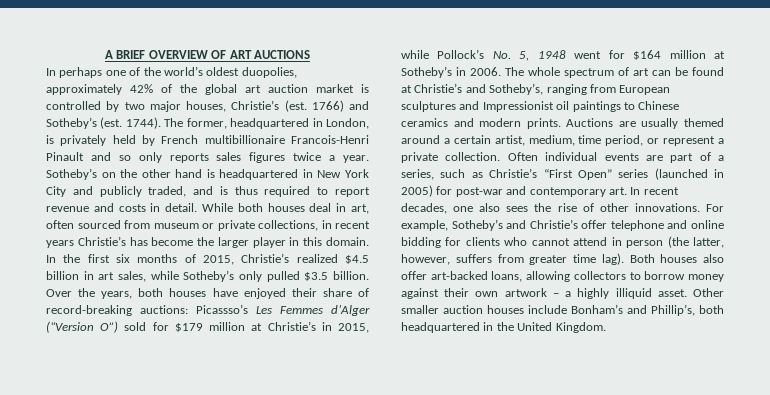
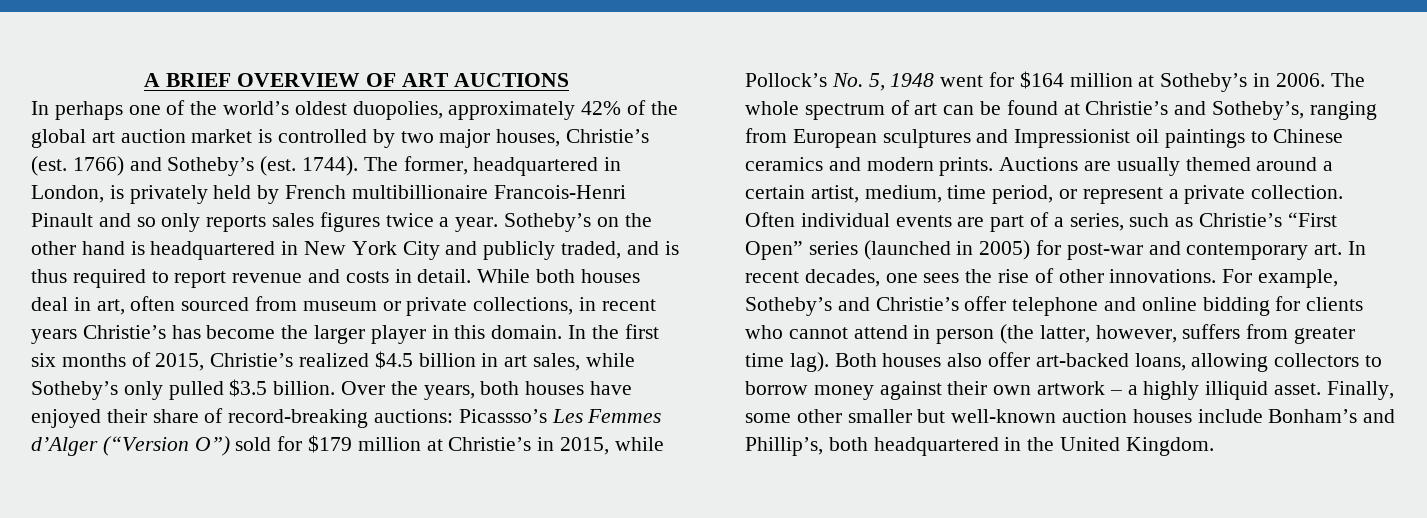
[479,203,501,212] also -> (918, 278) none
[693,288,724,297] [401,305,439,314] Other smaller -> [1326,381,1394,400] [745,409,1057,423] Finally, some other smaller but well-known

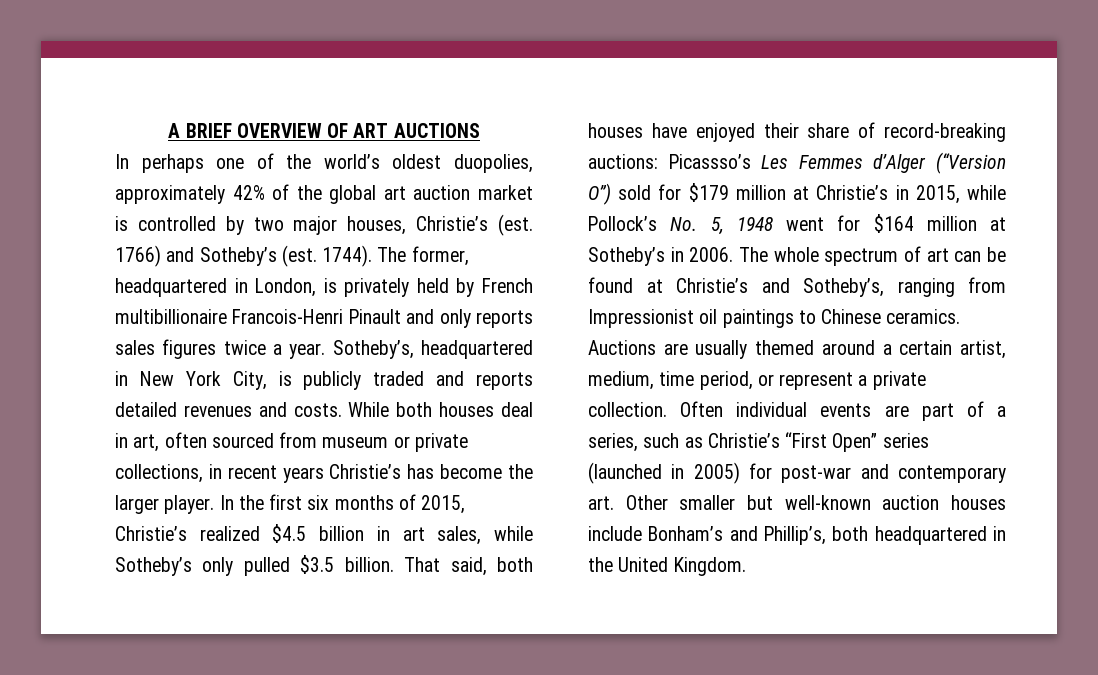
[136,217,156,227] so -> (435, 316) none
[504,213,652,232] [31,241,679,260] [31,269,472,288] Sotheby’s on the other hand is headquartered in New York City and publicly traded, and is thus required to report revenue and costs in detail. -> [332,340,533,359] [115,371,533,390] [115,402,342,417] Sotheby’s, headquartered in New York City, is publicly traded and reports detailed revenues and costs.
[370,325,563,344] player in this domain. -> [164,495,215,514] player.
[341,381,475,400] Over the years, -> [404,557,487,576] That said,
[792,129,1009,148] European sculptures and -> (1006, 285) none
[745,157,994,176] ceramics and modern prints. -> [886,309,961,324] ceramics.
[1348,241,1367,255] [745,268,1339,288] [745,296,1364,316] [745,324,1356,344] [745,352,1383,372] [745,381,1394,400] [745,409,842,423] In recent decades, one sees the rise of other innovations. For example, Sotheby’s and Christie’s offer telephone and online bidding for clients who cannot attend in person (the latter, however, suffers from greater time lag). Both houses also offer art-backed loans, allowing collectors to borrow money against their own artwork – a highly illiquid asset. Finally, some other -> [625,495,668,510] Other

